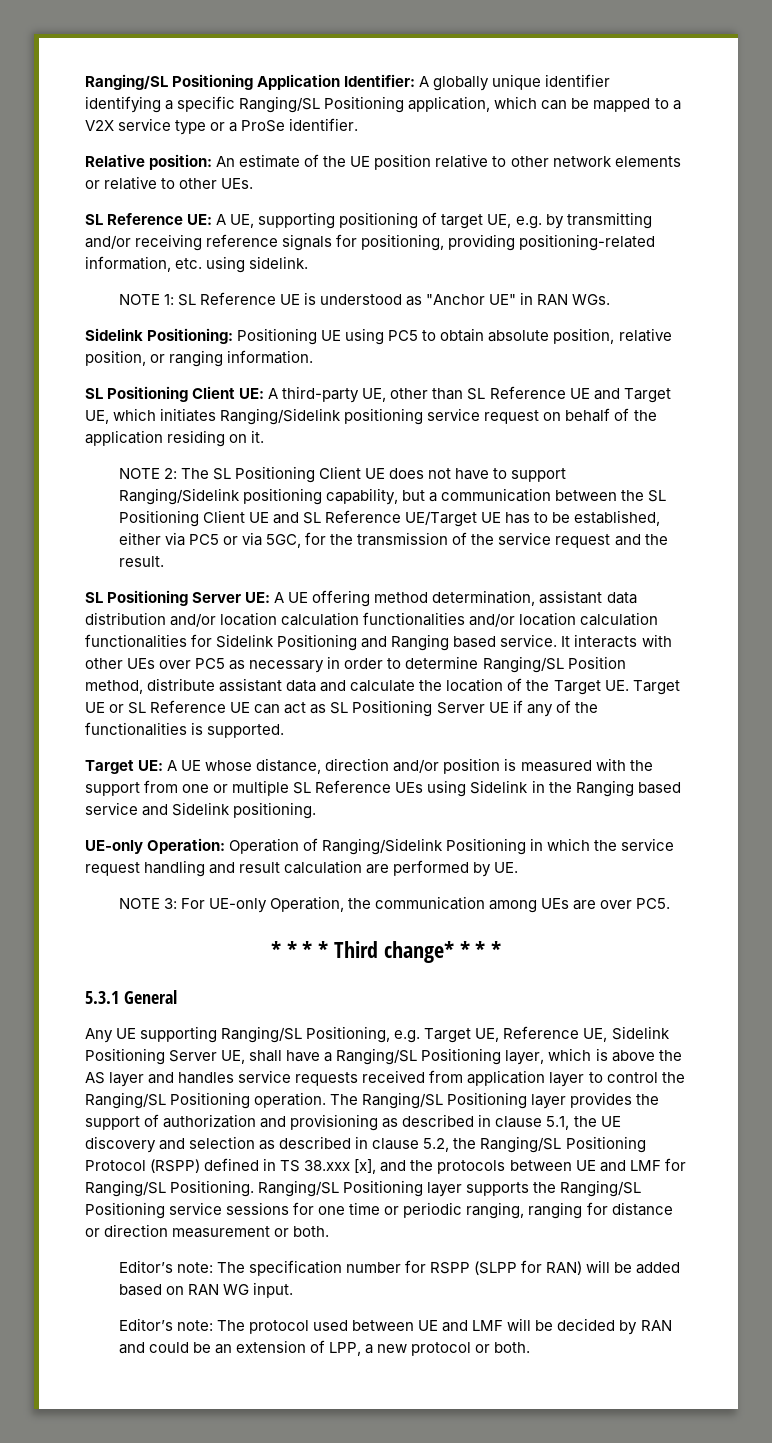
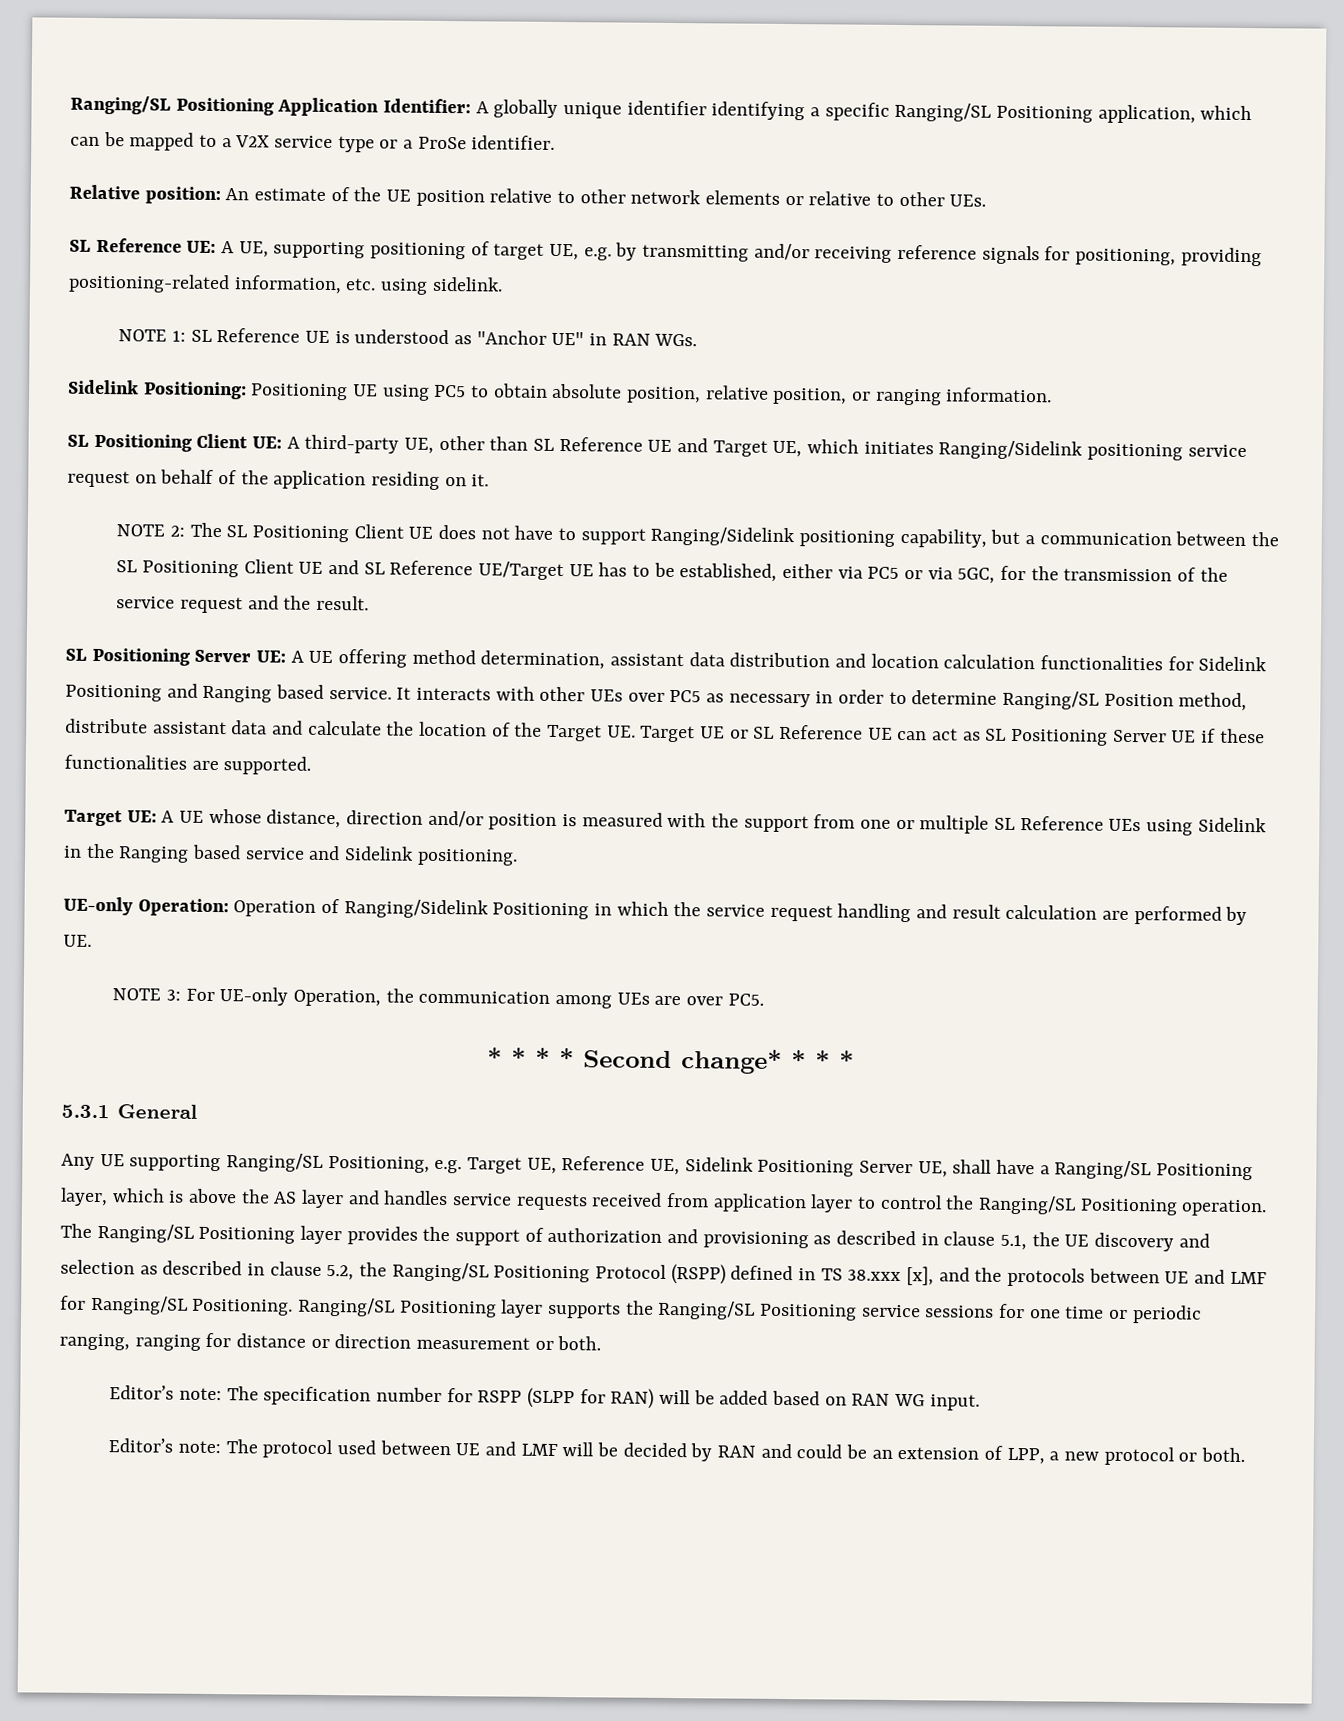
[170,612,516,627] and/or location calculation functionalities and/or -> [835,653,867,668] and
[526,700,598,717] [85,722,204,736] any of the functionalities is -> [1219,728,1265,744] [64,754,219,771] these functionalities are
[334,941,378,958] Third -> [583,1050,672,1069] Second

